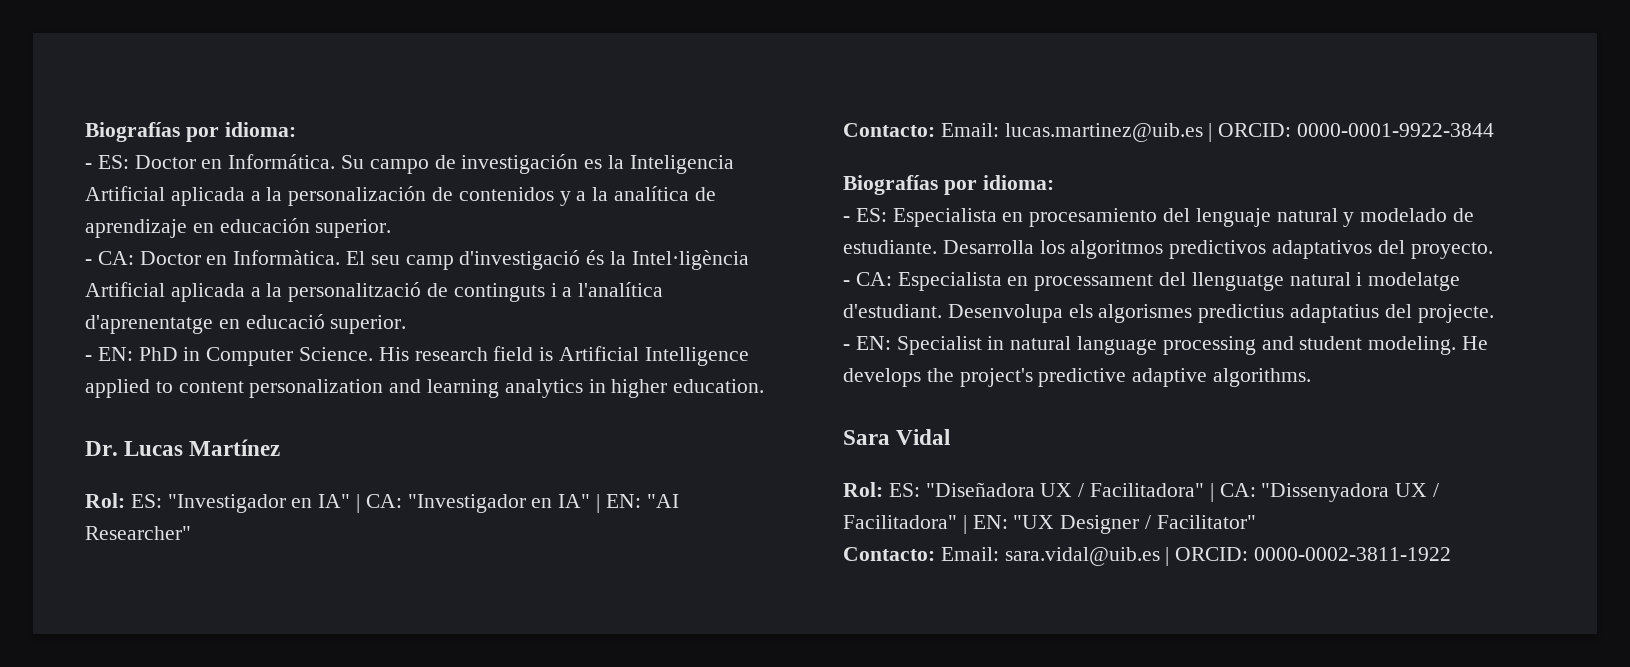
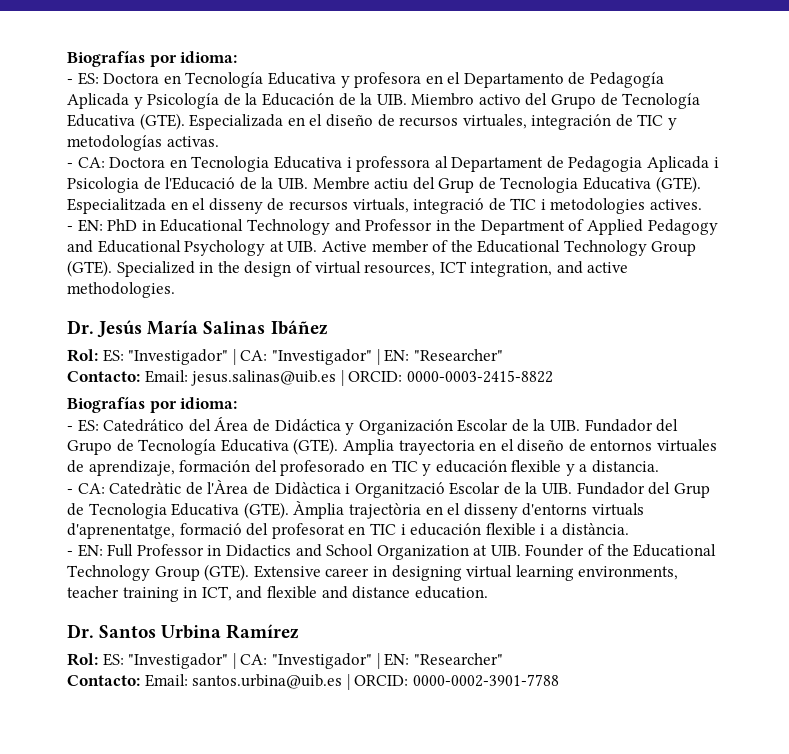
[85,122,296,142] [85,154,734,174] [85,186,716,206] [85,218,392,238] [85,250,749,270] [85,282,664,302] [85,314,407,334] [85,346,749,366] [85,379,765,398] [85,439,281,456] [85,493,679,513] [85,526,191,540] [843,123,1495,142] [843,175,1054,195] [843,208,1475,227] [843,240,1493,259] [843,272,1461,291] [843,304,1494,323] [843,336,1489,355] [843,368,1312,387] [843,429,951,445] [843,482,1440,502] [843,515,1256,534] [843,547,1452,566] Biografías por idioma: // - ES: Doctor en Informática. Su campo de investigación es la Inteligencia Artificial aplicada a la personalización de contenidos y a la analítica de aprendizaje en educación superior. // - CA: Doctor en Informàtica. El seu camp d'investigació és la Intel·ligència Artificial aplicada a la personalització de continguts i a l'analítica d'aprenentatge en educació superior. // - EN: PhD in Computer Science. His research field is Artificial Intelligence applied to content personalization and learning analytics in higher education. // Dr. Lucas Martínez // Rol: ES: "Investigador en IA" | CA: "Investigador en IA" | EN: "AI Researcher" // Contacto: Email: lucas.martinez@uib.es | ORCID: 0000-0001-9922-3844 // Biografías por idioma: // - ES: Especialista en procesamiento del lenguaje natural y modelado de estudiante. Desarrolla los algoritmos predictivos adaptativos del proyecto. // - CA: Especialista en processament del llenguatge natural i modelatge d'estudiant. Desenvolupa els algorismes predictius adaptatius del projecte. // - EN: Specialist in natural language processing and student modeling. He develops the project's predictive adaptive algorithms. // Sara Vidal // Rol: ES: "Diseñadora UX / Facilitadora" | CA: "Dissenyadora UX / Facilitadora" | EN: "UX Designer / Facilitator" // Contacto: Email: sara.vidal@uib.es | ORCID: 0000-0002-3811-1922 -> [67,51,238,67] [67,72,665,88] [67,93,701,109] [67,113,678,130] [67,135,219,151] [67,156,719,172] [67,176,701,193] [67,198,703,214] [67,219,718,235] [67,240,697,256] [67,260,629,277] [67,282,175,298] [67,320,328,338] [67,349,503,365] [67,370,553,386] [67,397,238,413] [67,416,679,435] [67,438,718,455] [67,460,660,476] [67,479,710,498] [67,500,644,519] [67,523,630,539] [67,544,717,560] [67,564,679,581] [67,586,488,602] [67,624,300,639] [67,653,503,669] [67,674,559,690] Biografías por idioma: // - ES: Doctora en Tecnología Educativa y profesora en el Departamento de Pedagogía Aplicada y Psicología de la Educación de la UIB. Miembro activo del Grupo de Tecnología Educativa (GTE). Especializada en el diseño de recursos virtuales, integración de TIC y metodologías activas. // - CA: Doctora en Tecnologia Educativa i professora al Departament de Pedagogia Aplicada i Psicologia de l'Educació de la UIB. Membre actiu del Grup de Tecnologia Educativa (GTE). Especialitzada en el disseny de recursos virtuals, integració de TIC i metodologies actives. // - EN: PhD in Educational Technology and Professor in the Department of Applied Pedagogy and Educational Psychology at UIB. Active member of the Educational Technology Group (GTE). Specialized in the design of virtual resources, ICT integration, and active methodologies. // Dr. Jesús María Salinas Ibáñez // Rol: ES: "Investigador" | CA: "Investigador" | EN: "Researcher" // Contacto: Email: jesus.salinas@uib.es | ORCID: 0000-0003-2415-8822 // Biografías por idioma: // - ES: Catedrático del Área de Didáctica y Organización Escolar de la UIB. Fundador del Grupo de Tecnología Educativa (GTE). Amplia trayectoria en el diseño de entornos virtuales de aprendizaje, formación del profesorado en TIC y educación flexible y a distancia. // - CA: Catedràtic de l'Àrea de Didàctica i Organització Escolar de la UIB. Fundador del Grup de Tecnologia Educativa (GTE). Àmplia trajectòria en el disseny d'entorns virtuals d'aprenentatge, formació del profesorat en TIC i educación flexible i a distància. // - EN: Full Professor in Didactics and School Organization at UIB. Founder of the Educational Technology Group (GTE). Extensive career in designing virtual learning environments, teacher training in ICT, and flexible and distance education. // Dr. Santos Urbina Ramírez // Rol: ES: "Investigador" | CA: "Investigador" | EN: "Researcher" // Contacto: Email: santos.urbina@uib.es | ORCID: 0000-0002-3901-7788

